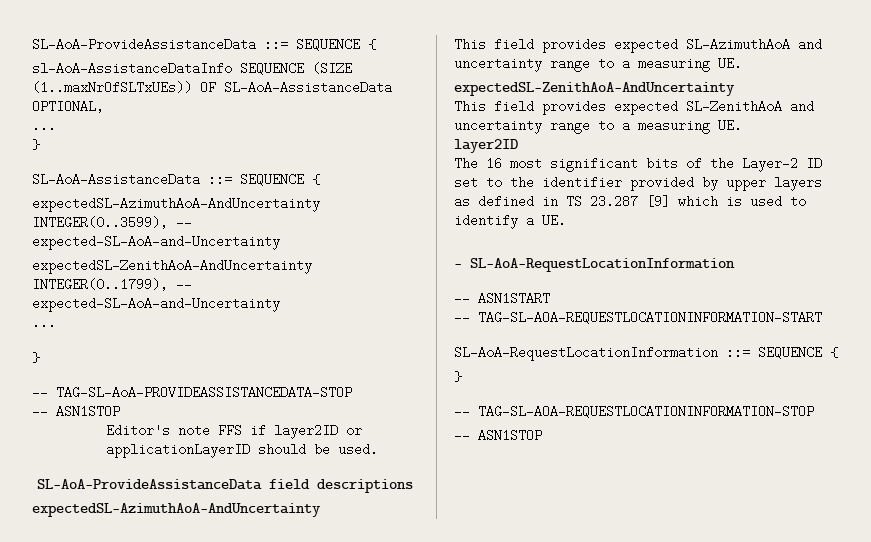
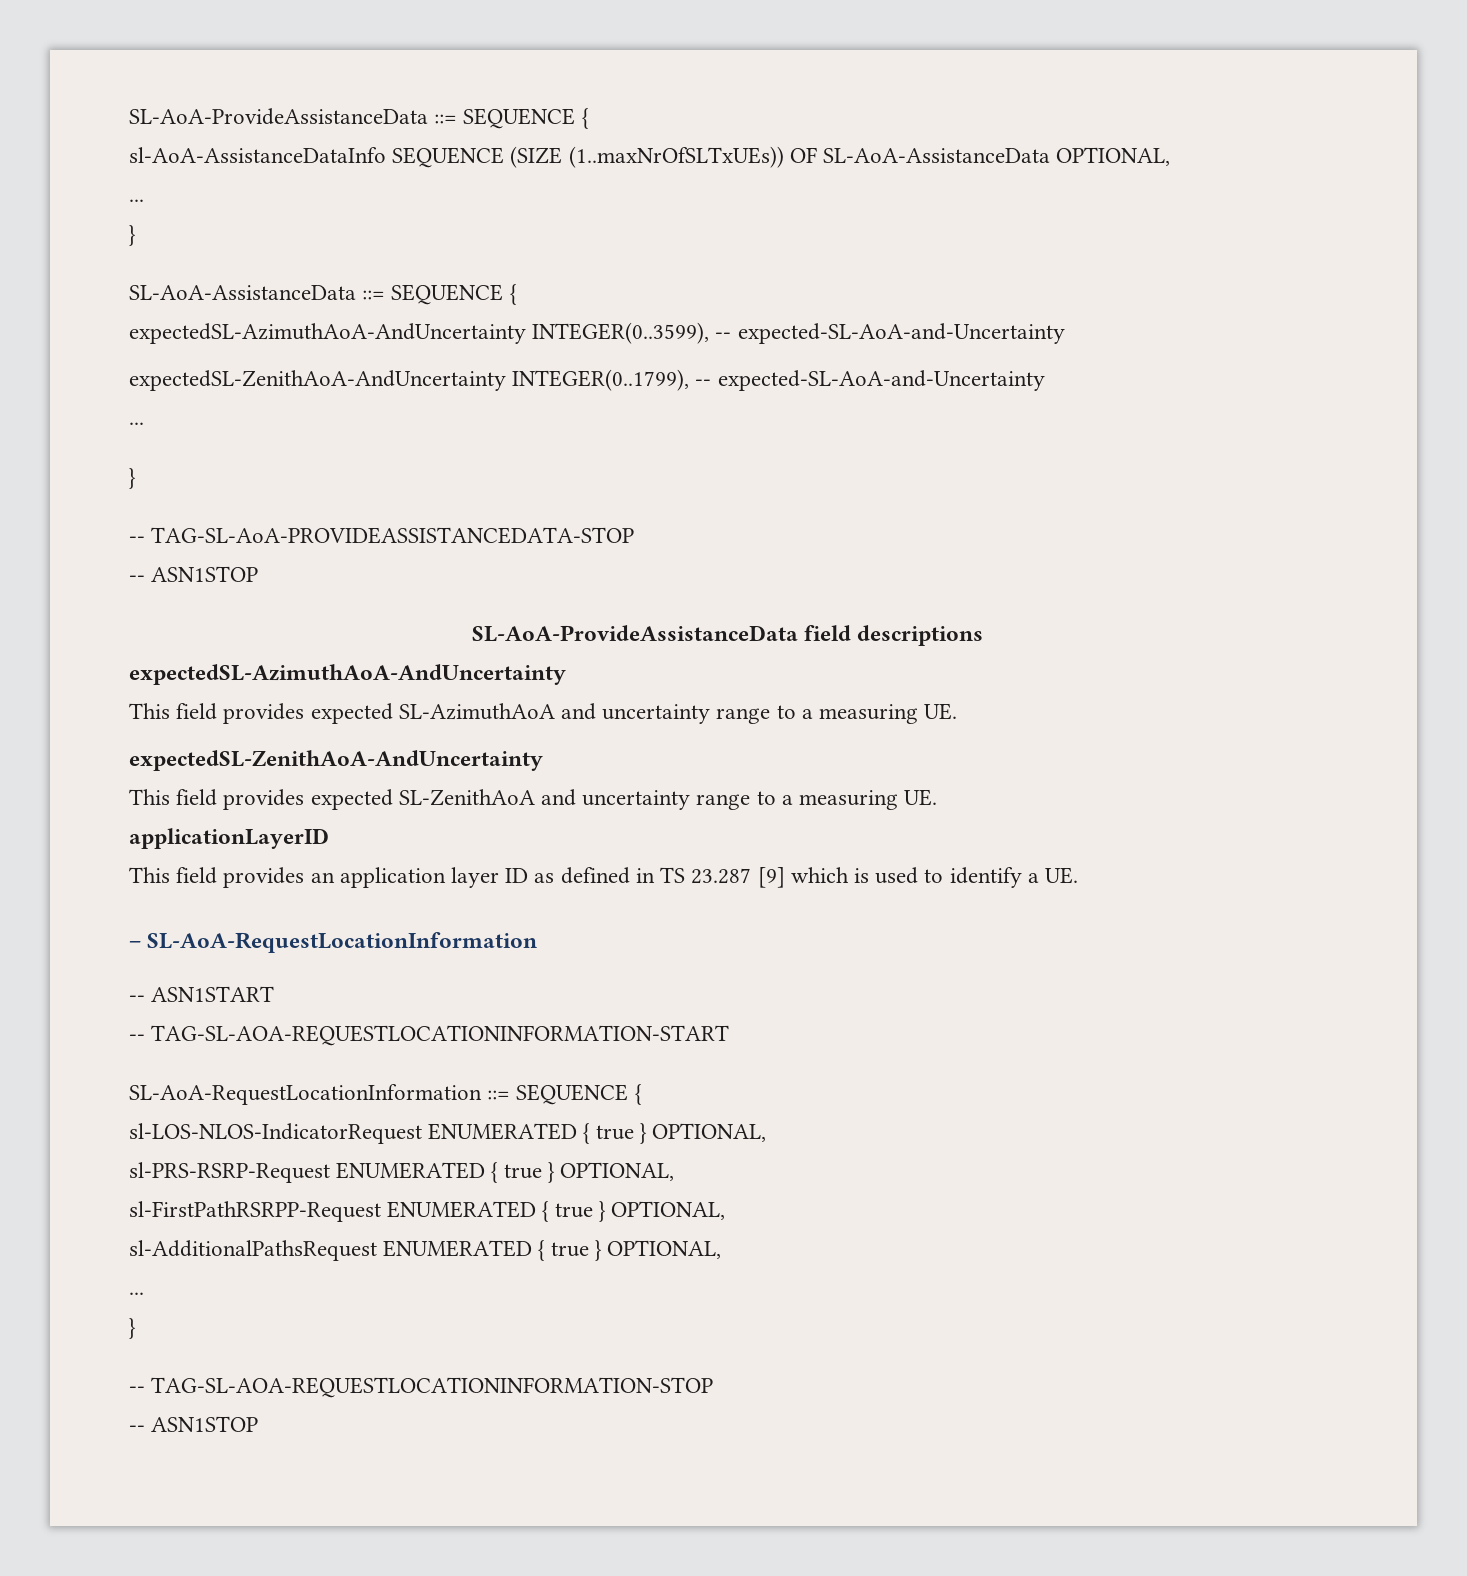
[105,424,362,439] [105,443,378,458] // Editor's note FFS if layer2ID or applicationLayerID should be used. -> (259, 574) none
[454,139,518,153] [454,157,822,172] [454,176,822,191] layer2ID // The 16 most significant bits of the Layer-2 ID set to the identifier provided by upper layers -> [129,828,329,849] [129,867,529,888] applicationLayerID // This field provides an application layer ID
(838, 352) none -> [129,1123,767,1144] [129,1162,675,1183] [129,1201,726,1222] [129,1240,722,1261] [129,1292,144,1295] // sl-LOS-NLOS-IndicatorRequest ENUMERATED { true } OPTIONAL, // sl-PRS-RSRP-Request ENUMERATED { true } OPTIONAL, // sl-FirstPathRSRPP-Request ENUMERATED { true } OPTIONAL, // sl-AdditionalPathsRequest ENUMERATED { true } OPTIONAL, // ...

